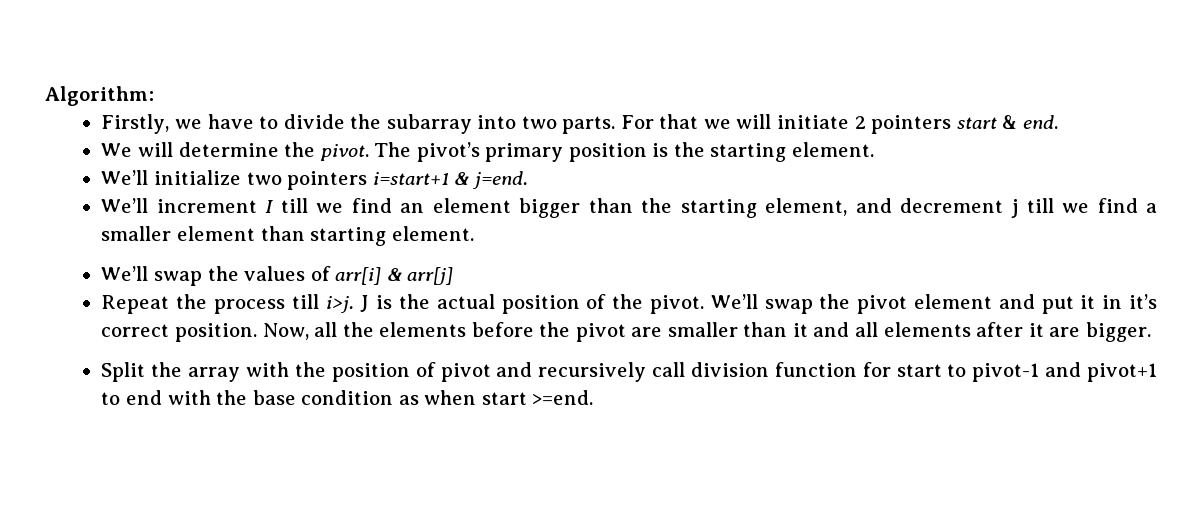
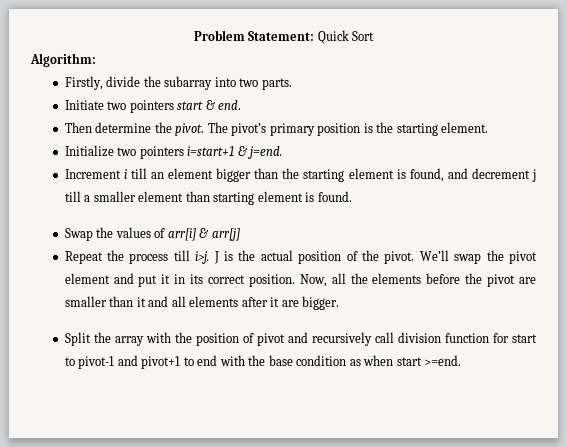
(45, 96) none -> [193,30,375,44] Problem Statement: Quick Sort //
[175,114,279,129] we have to -> (103, 83) none
[620,114,866,129] For that we will initiate 2 -> [64,100,127,110] // Initiate two
[101,142,173,157] We will -> [64,122,92,133] Then
[101,170,241,185] We’ll initialize -> [64,145,114,157] Initialize
[101,198,392,213] We’ll increment I till we find -> [64,168,147,179] Increment i till
[765,198,848,216] element, -> [348,168,444,182] element is found,
[1061,198,1138,213] we find -> (81, 196) none
[391,226,474,241] [101,266,202,286] element. // We’ll swap -> [257,191,352,202] [64,228,93,241] element is found. // Swap
[1129,294,1158,309] it’s -> [190,274,204,284] its

